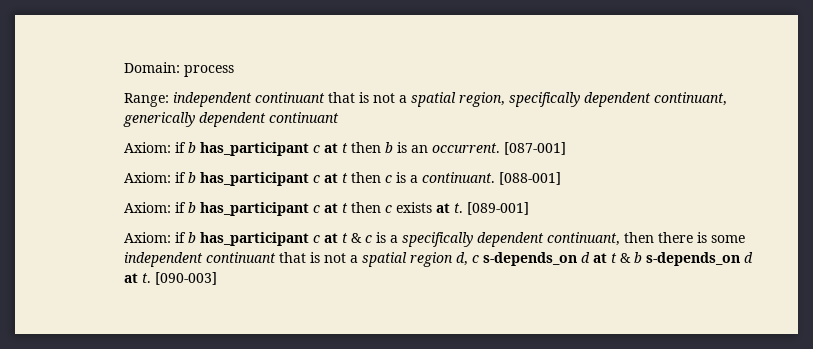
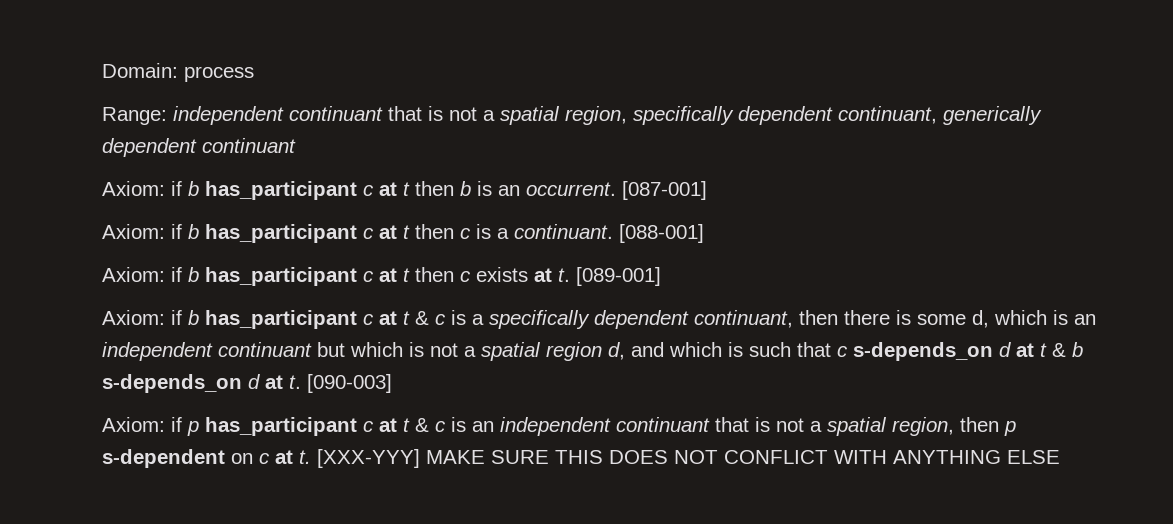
[123,252,306,267] independent continuant that -> [971,310,1096,328] [101,342,403,361] d, which is an independent continuant but which
(468, 259) none -> [630,342,831,357] and which is such that
(217, 278) none -> [101,417,1016,436] [101,449,1060,468] // Axiom: if p has_participant c at t & c is an independent continuant that is not a spatial region, then p s-dependent on c at t. [XXX-YYY] MAKE SURE THIS DOES NOT CONFLICT WITH ANYTHING ELSE

